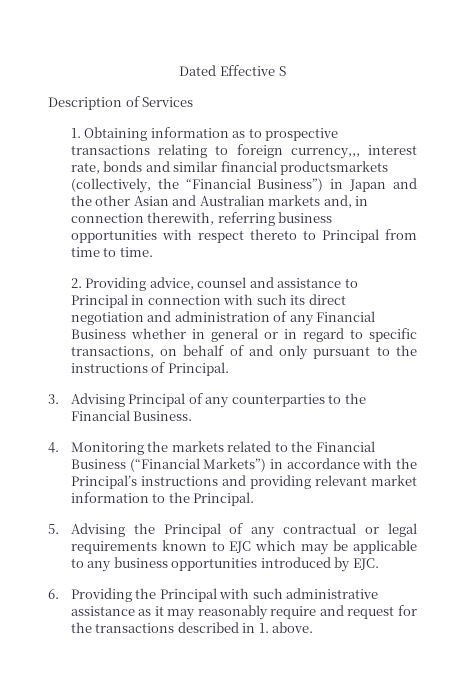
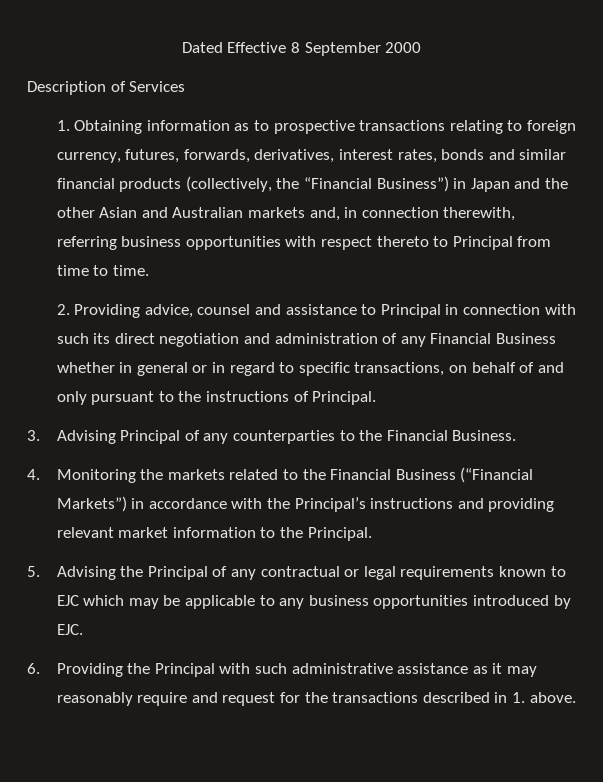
[278,66,286,76] S -> [290,42,422,56] 8 September 2000
[290,145,417,159] [70,162,100,174] currency,,, interest rate, -> [56,149,437,163] currency, futures, forwards, derivatives, interest rates,
[280,161,389,175] productsmarkets -> [119,178,182,192] products

